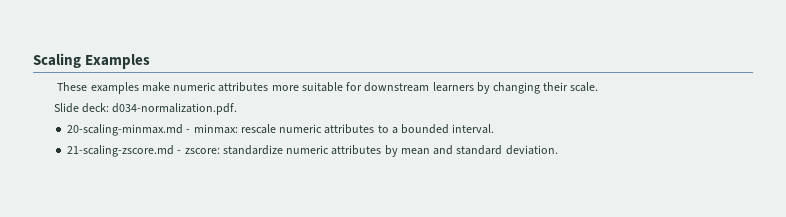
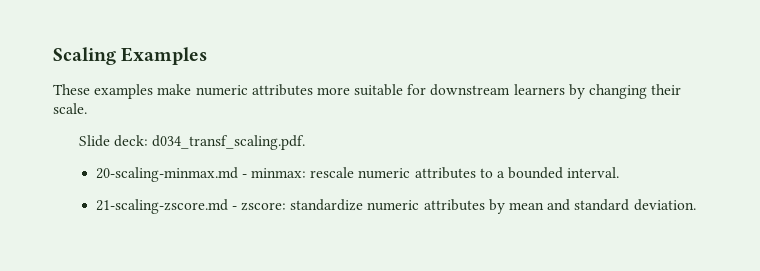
[112,103,238,115] d034-normalization.pdf. -> [152,135,306,150] d034_transf_scaling.pdf.

